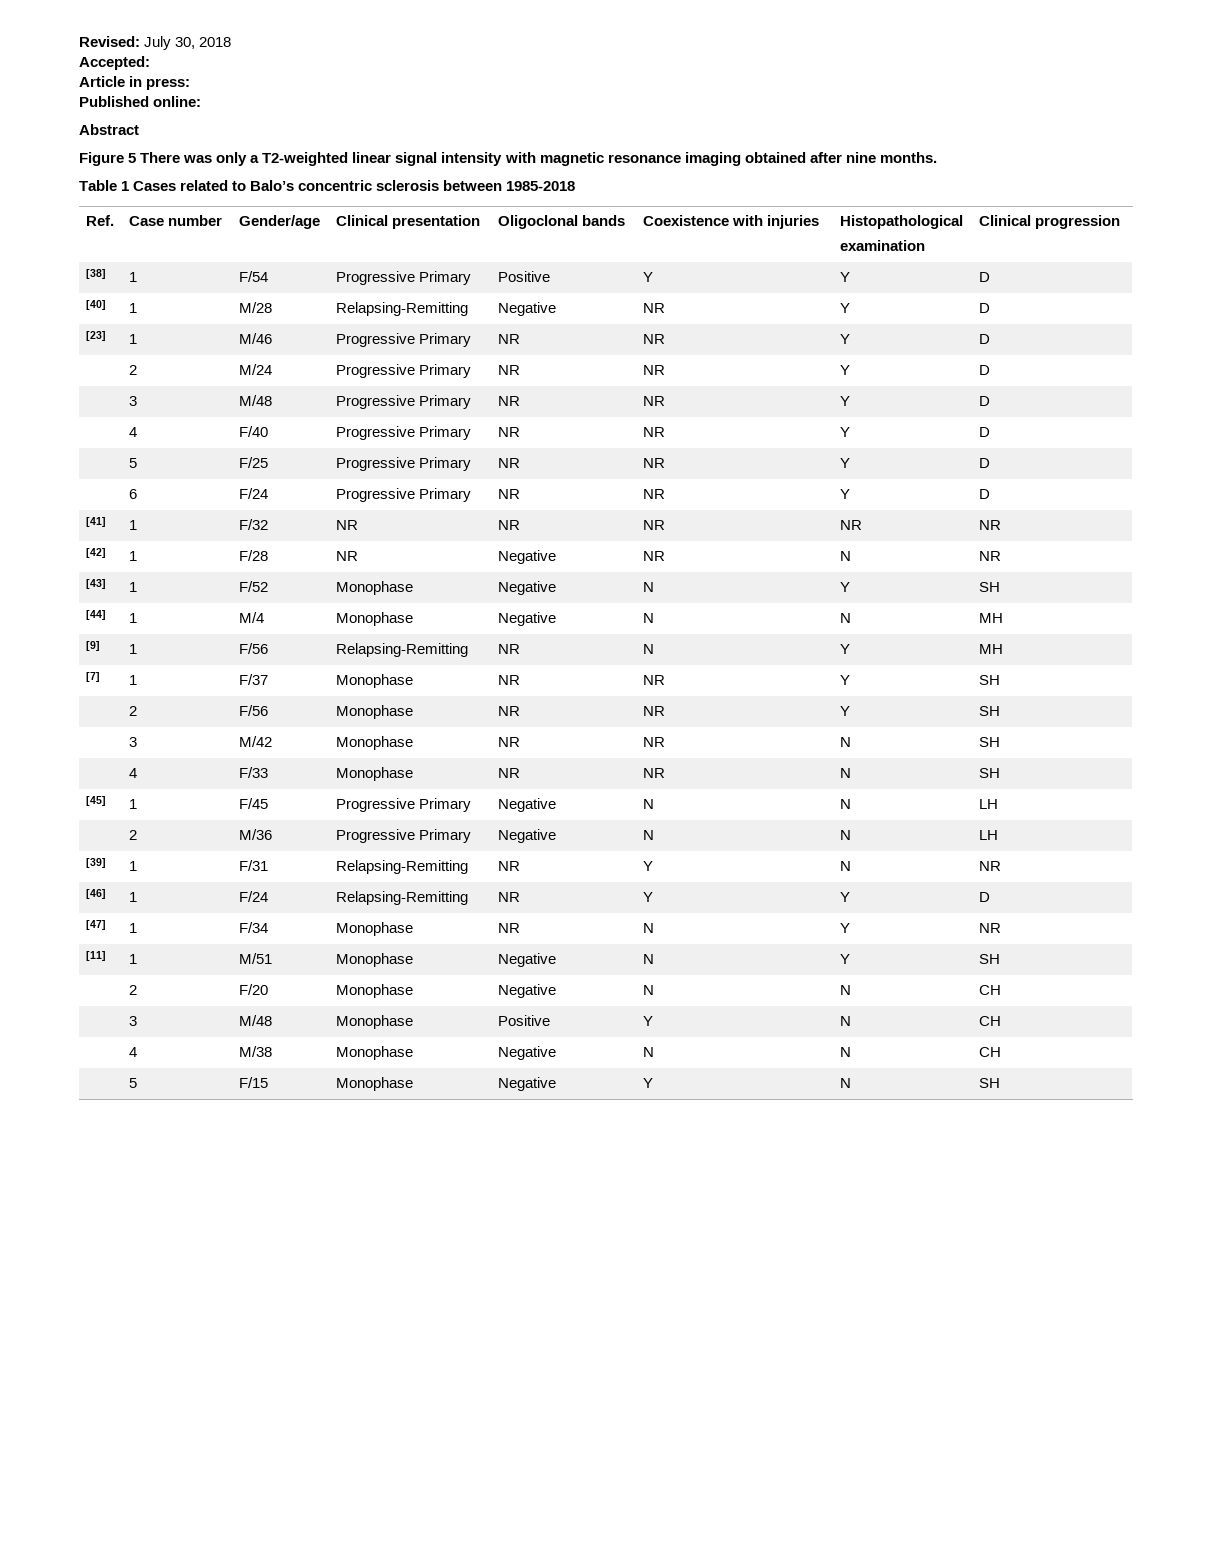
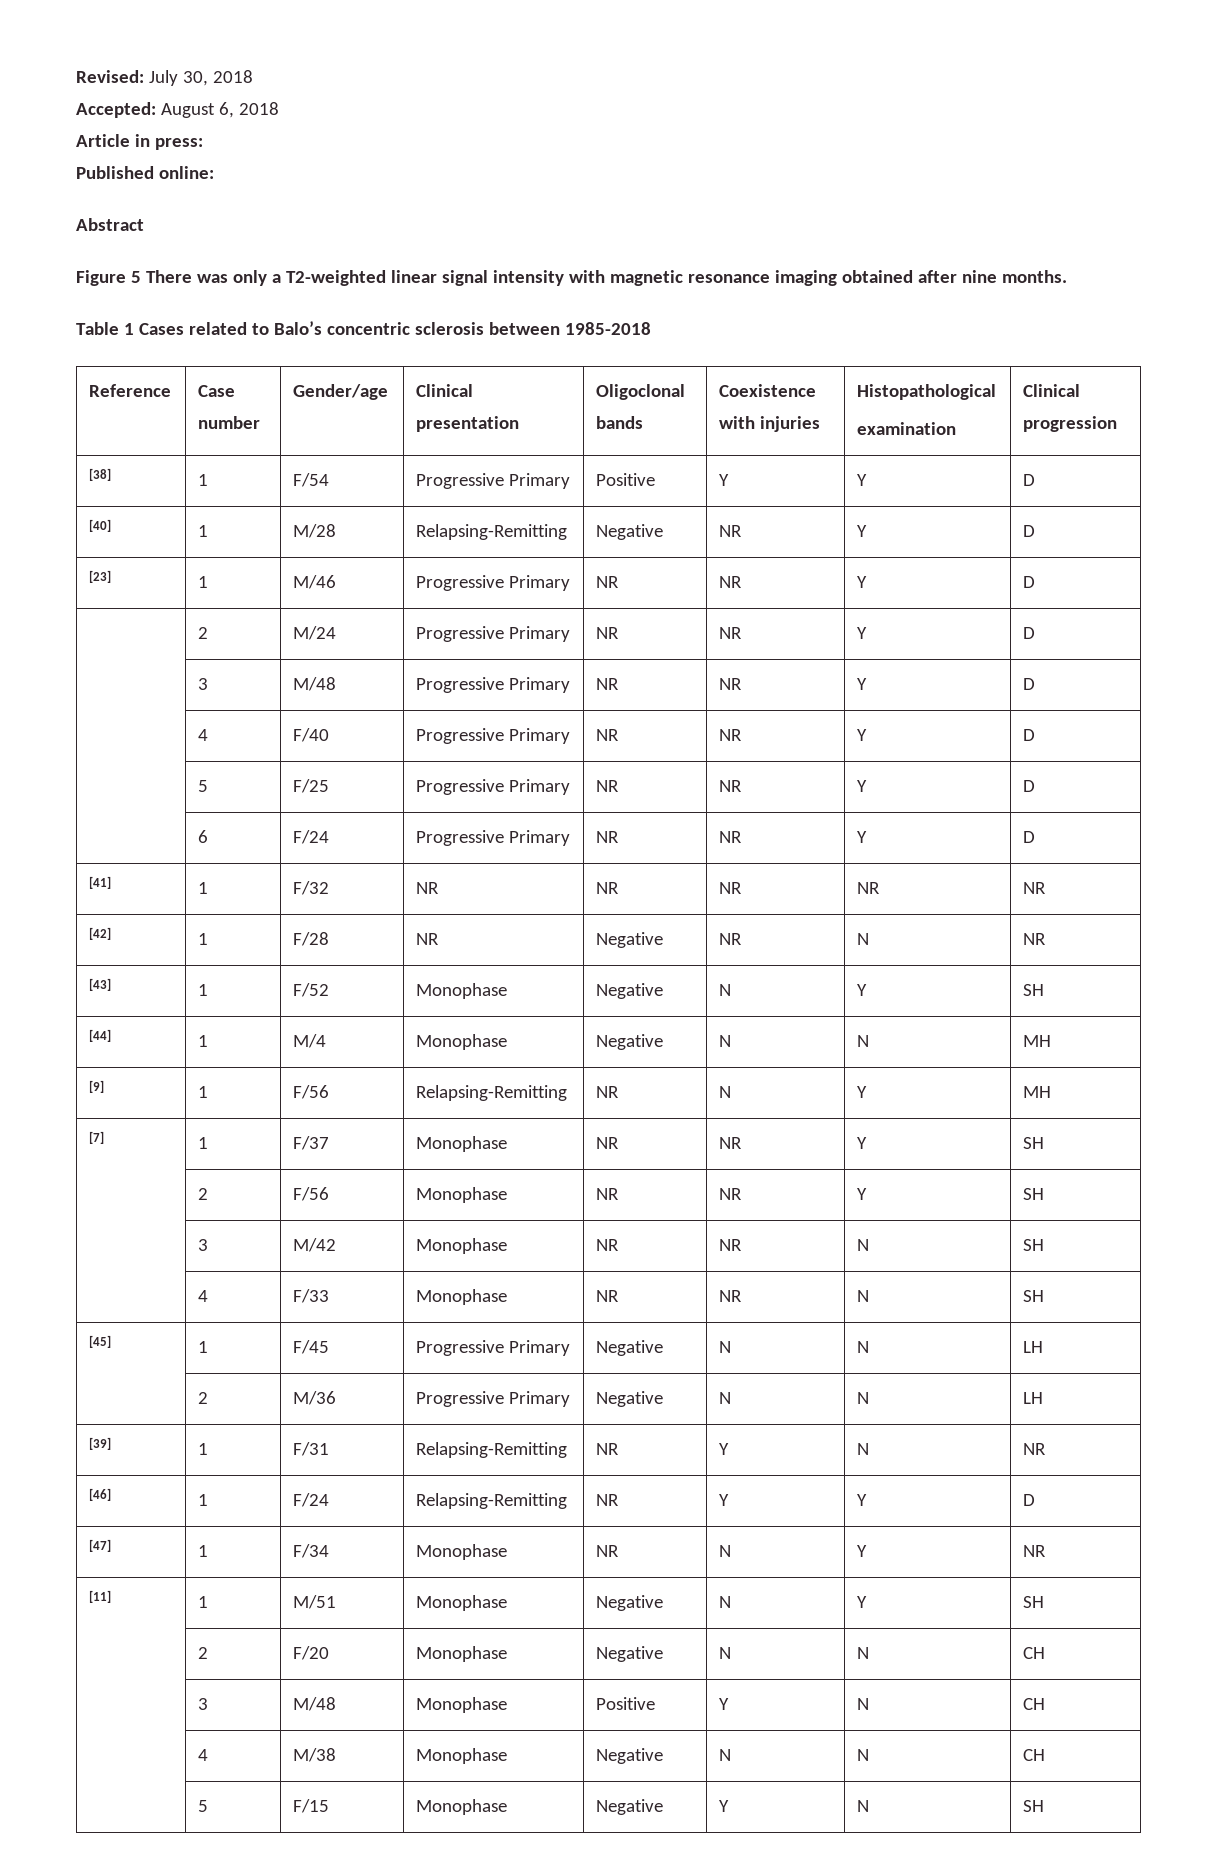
(150, 63) none -> [160,102,279,118] August 6, 2018
[85,215,114,226] Ref. -> [89,384,172,397] Reference

